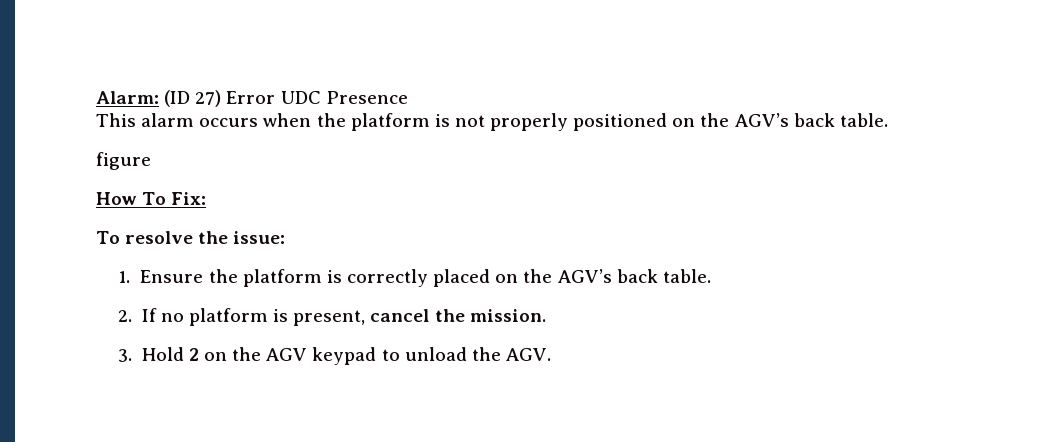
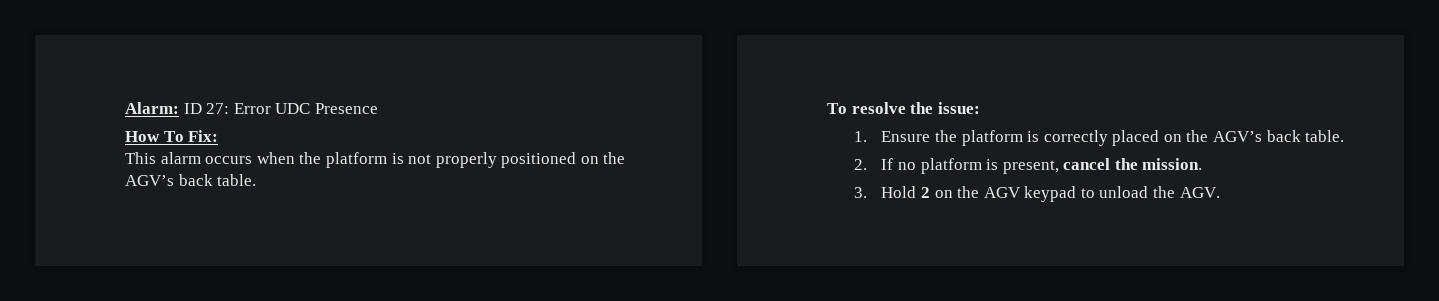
[164,90,222,107] (ID 27) -> [183,103,230,114] ID 27:
(408, 97) none -> [125,130,219,142] // How To Fix:
[96,152,151,170] [96,192,207,205] // figure // How To Fix: -> (257, 180) none

